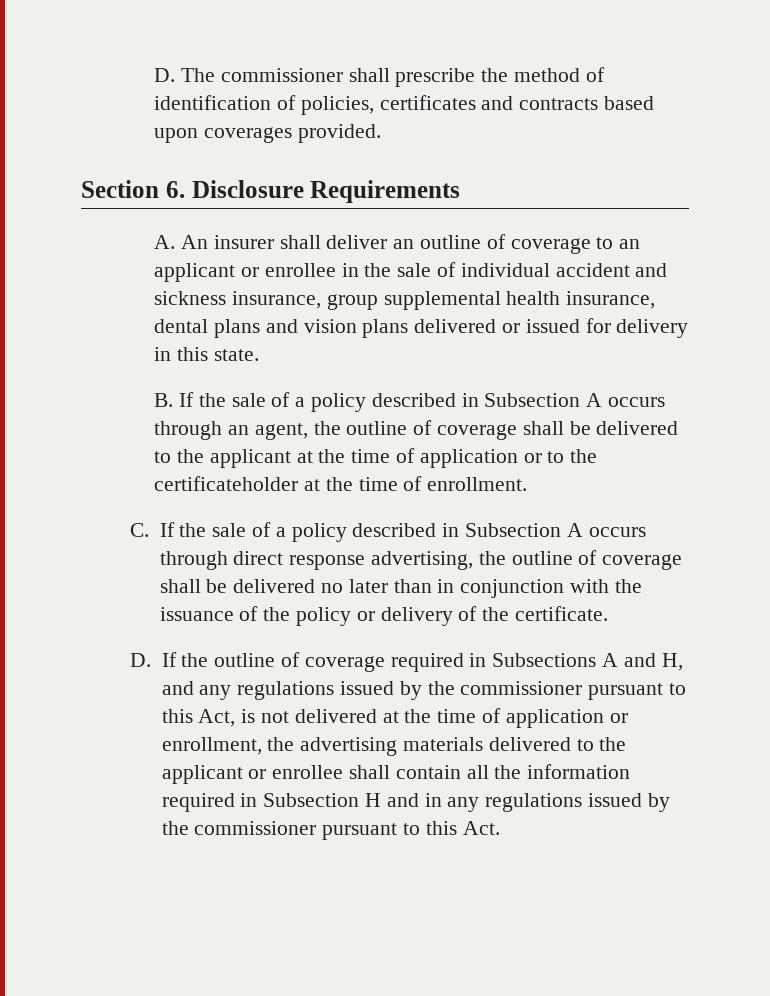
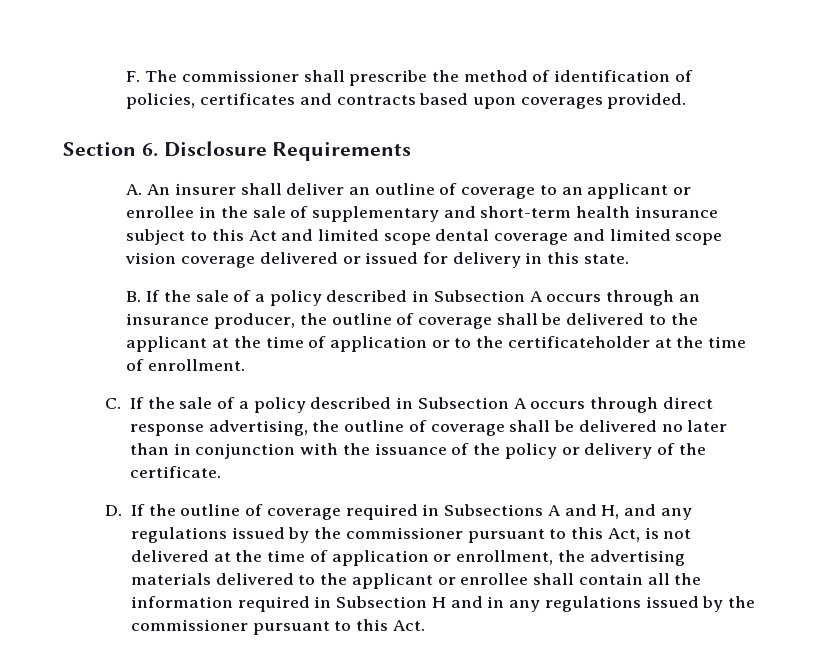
[154,68,176,82] D. -> [126,71,141,82] F.
[460,263,668,277] [154,291,656,310] [154,319,409,338] individual accident and sickness insurance, group supplemental health insurance, dental plans and vision plans -> [311,206,718,222] [126,229,723,245] [125,252,256,268] supplementary and short-term health insurance subject to this Act and limited scope dental coverage and limited scope vision coverage
[254,423,308,440] agent, -> [126,313,296,329] insurance producer,

